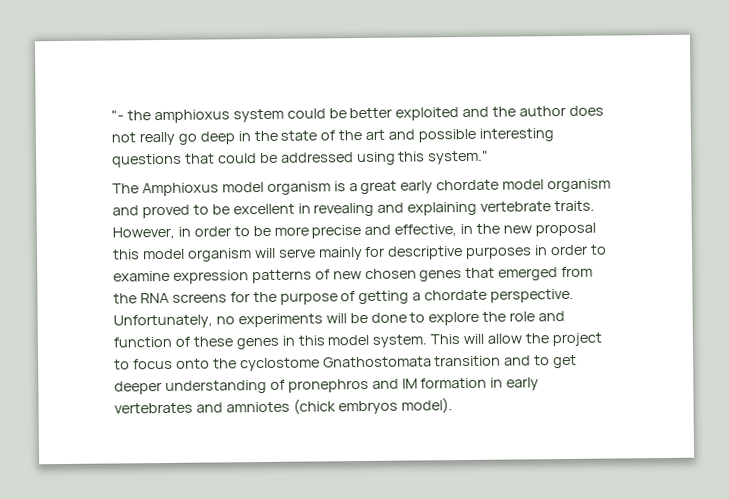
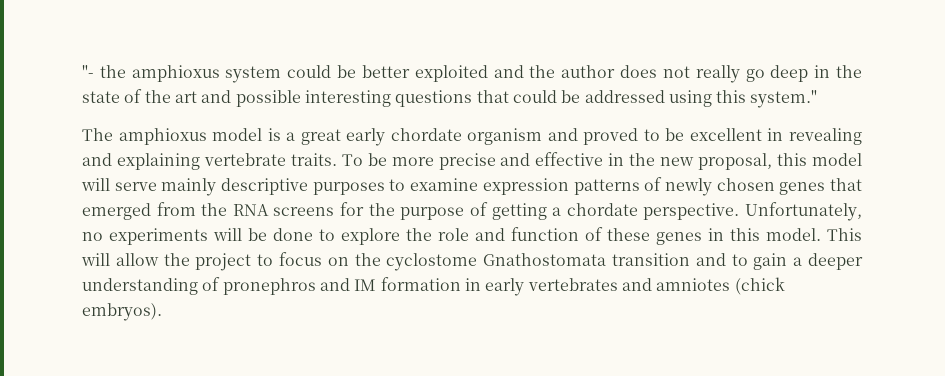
[141,181,331,197] Amphioxus model organism -> [118,128,263,145] amphioxus model
[502,179,545,190] model -> (462, 134) none
[112,226,250,240] However, in order to -> [341,154,363,166] To
[394,224,458,237] effective, -> [535,152,604,166] effective
[534,222,596,237] [112,248,252,262] proposal this model organism -> [698,153,863,170] proposal, this model
[364,246,386,257] for -> (217, 187) none
[534,244,589,256] in order -> (385, 188) none
[332,271,362,280] new -> [664,178,712,196] newly
[327,334,428,348] model system. -> [766,228,821,241] model.
[175,358,210,369] onto -> [327,257,349,266] on
[553,354,578,369] get -> [753,253,803,270] gain a
[337,397,453,415] embryos model). -> [82,303,162,321] embryos).

